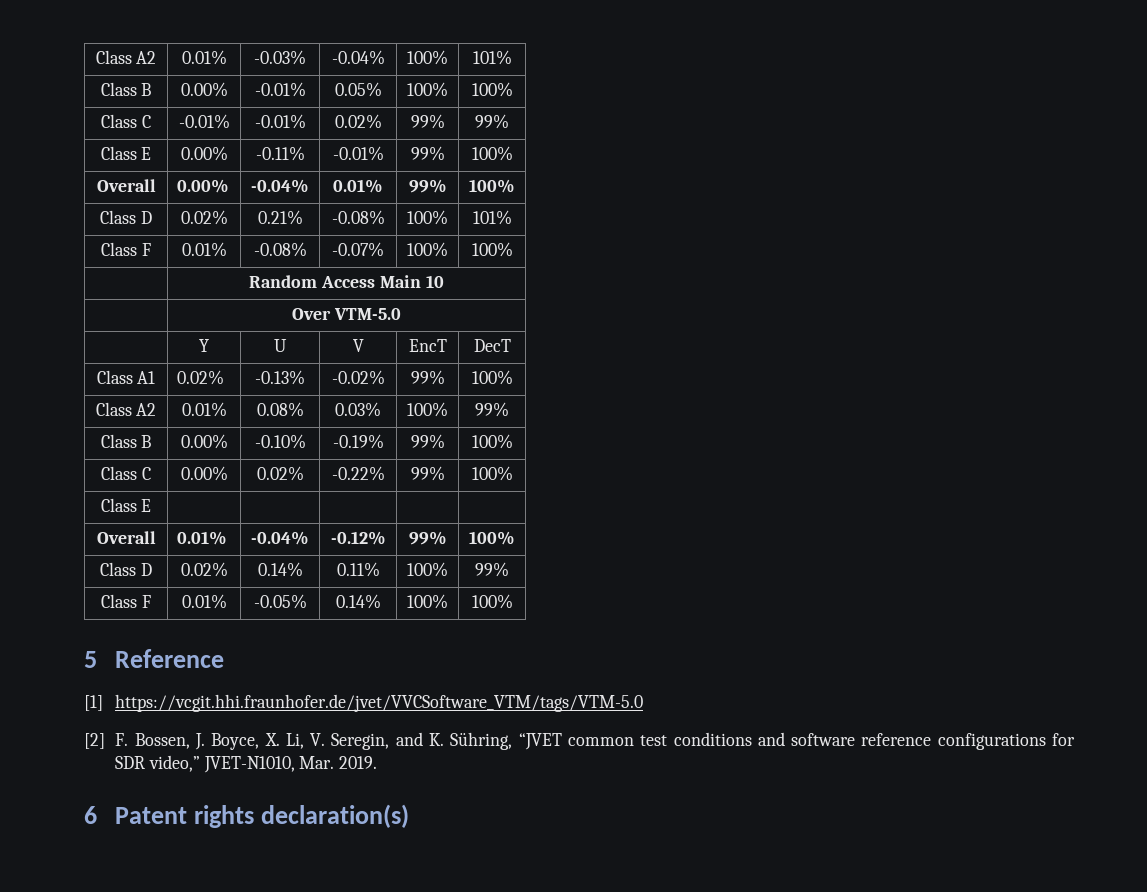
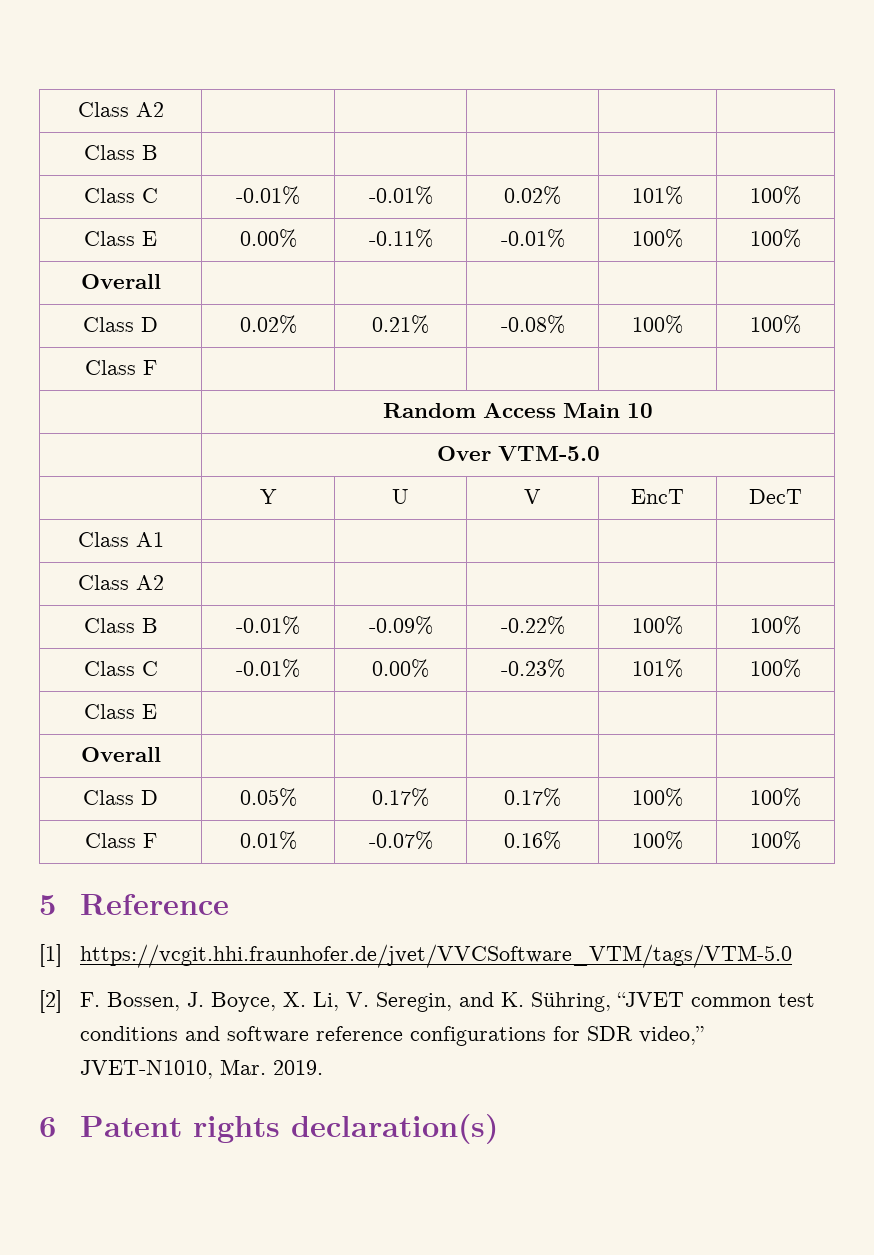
[95,50,157,64] [181,50,227,65] [254,50,306,65] [331,50,385,65] [407,50,448,65] [472,50,512,65] [100,82,152,96] [180,82,228,97] [254,82,306,97] [334,82,382,97] [407,82,448,97] [471,82,513,97] Class A2 | 0.01% | -0.03% | -0.04% | 100% | 101% // Class B | 0.00% | -0.01% | 0.05% | 100% | 100% -> [77,102,164,117] [83,145,158,160] Class A2 | | | | | // Class B | | | | |
[410,114,445,129] [475,114,509,129] 99% | 99% -> [632,186,683,205] [750,186,801,205] 101% | 100%
[410,146,445,161] 99% -> [632,229,683,248] 100%
[177,179,230,193] [251,179,309,193] [333,179,383,193] [408,179,447,193] [469,179,515,193] 0.00% | -0.04% | 0.01% | 99% | 100% -> (161, 281) | | | |
[472,210,512,225] [101,242,151,256] [181,242,227,257] [253,242,307,257] [332,242,384,257] [407,242,448,257] [471,242,513,257] 101% // Class F | 0.01% | -0.08% | -0.07% | 100% | 100% -> [750,315,801,334] [84,360,157,375] 100% // Class F | | | | |
[177,370,225,385] [255,370,305,385] [331,370,385,385] [410,370,445,385] [471,370,513,385] [95,402,157,416] [181,402,227,417] [256,402,304,417] [335,402,381,417] [407,402,448,417] [475,402,509,417] [100,434,152,448] [180,434,228,449] [254,434,306,449] [332,434,384,449] [410,434,445,449] [471,434,513,449] [101,466,151,480] [180,466,228,481] [256,466,304,481] [331,466,385,481] [410,466,445,481] 0.02% | -0.13% | -0.02% | 99% | 100% // Class A2 | 0.01% | 0.08% | 0.03% | 100% | 99% // Class B | 0.00% | -0.10% | -0.19% | 99% | 100% // Class C | 0.00% | 0.02% | -0.22% | 99% -> [77,575,164,590] [83,618,158,633] [236,616,300,635] [368,616,433,635] [500,616,565,635] [632,616,683,635] [750,616,801,635] [83,661,158,676] [236,659,300,678] [372,659,429,678] [500,659,565,678] [632,659,683,678] | | | | // Class A2 | | | | | // Class B | -0.01% | -0.09% | -0.22% | 100% | 100% // Class C | -0.01% | 0.00% | -0.23% | 101%
[177,531,228,545] [251,531,309,545] [330,531,386,545] [408,531,447,545] [469,531,515,545] [100,562,152,576] [180,562,228,577] [257,562,303,577] [336,562,380,577] [407,562,448,577] [475,562,509,577] [101,594,151,608] [181,594,227,609] [253,594,307,609] [335,594,381,609] 0.01% | -0.04% | -0.12% | 99% | 100% // Class D | 0.02% | 0.14% | 0.11% | 100% | 99% // Class F | 0.01% | -0.05% | 0.14% -> [83,790,158,805] [239,788,297,807] [372,788,429,807] [504,788,561,807] [632,788,683,807] [750,788,801,807] [84,833,157,848] [239,831,297,850] [368,831,433,850] [504,831,561,850] | | | | // Class D | 0.05% | 0.17% | 0.17% | 100% | 100% // Class F | 0.01% | -0.07% | 0.16%

